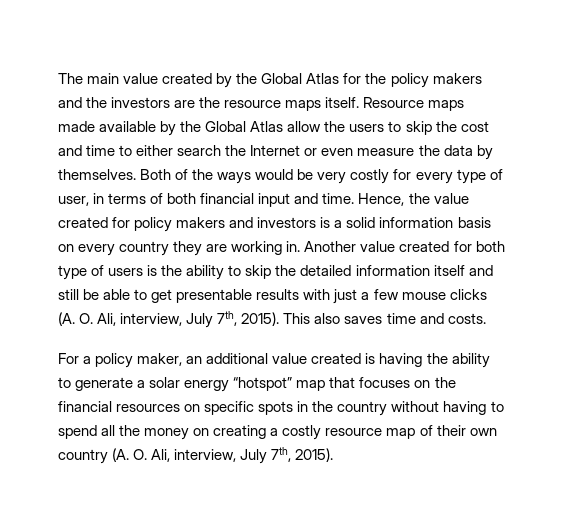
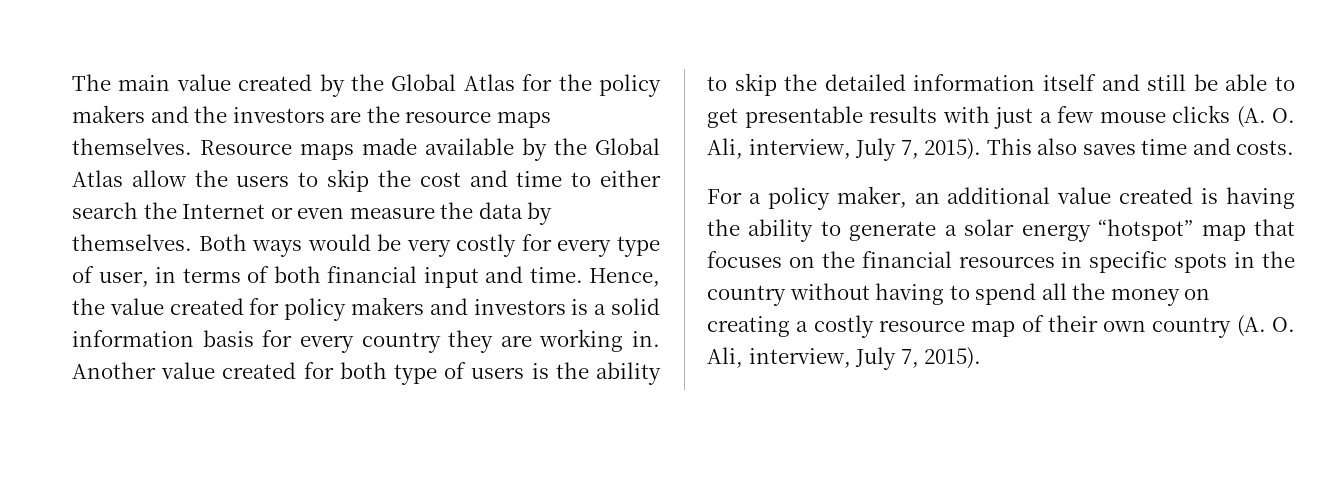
[325,97,360,108] itself. -> [72,138,192,155] themselves.
[175,169,214,180] of the -> (247, 242) none
[58,244,74,252] on -> [262,330,293,347] for
[217,311,238,326] 7th, -> [900,140,919,159] 7,
[184,404,201,412] on -> [1061,252,1083,268] in
[271,447,292,462] 7th, -> [900,349,919,368] 7,

